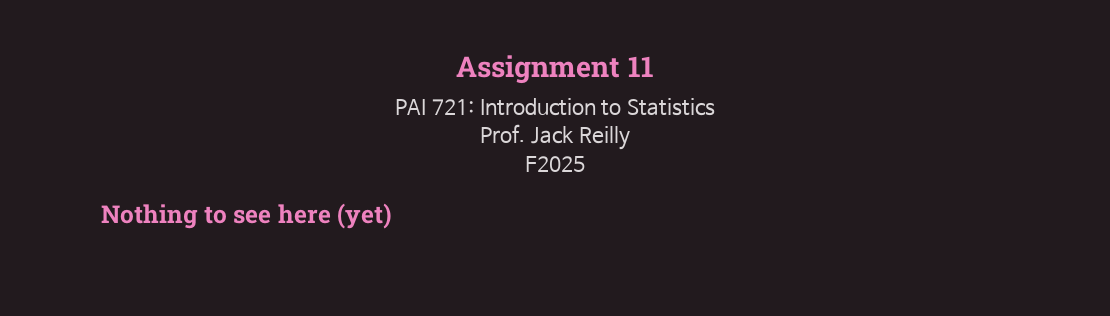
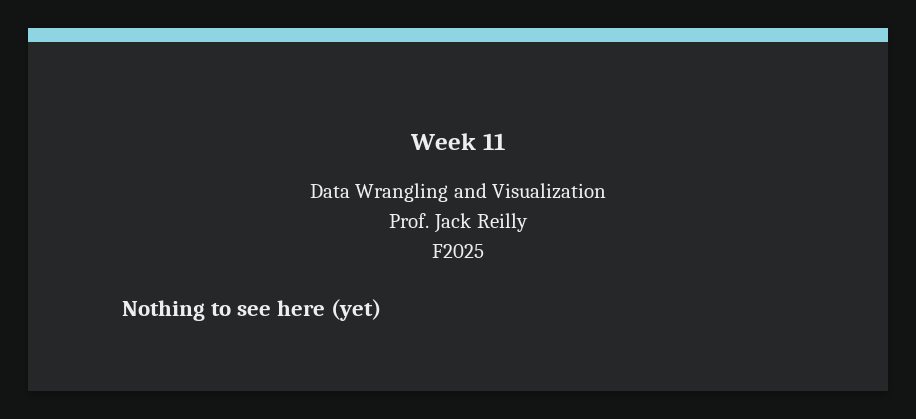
[456,55,621,84] Assignment -> [410,133,477,150] Week
[395,98,715,116] PAI 721: Introduction to Statistics -> [309,183,607,202] Data Wrangling and Visualization

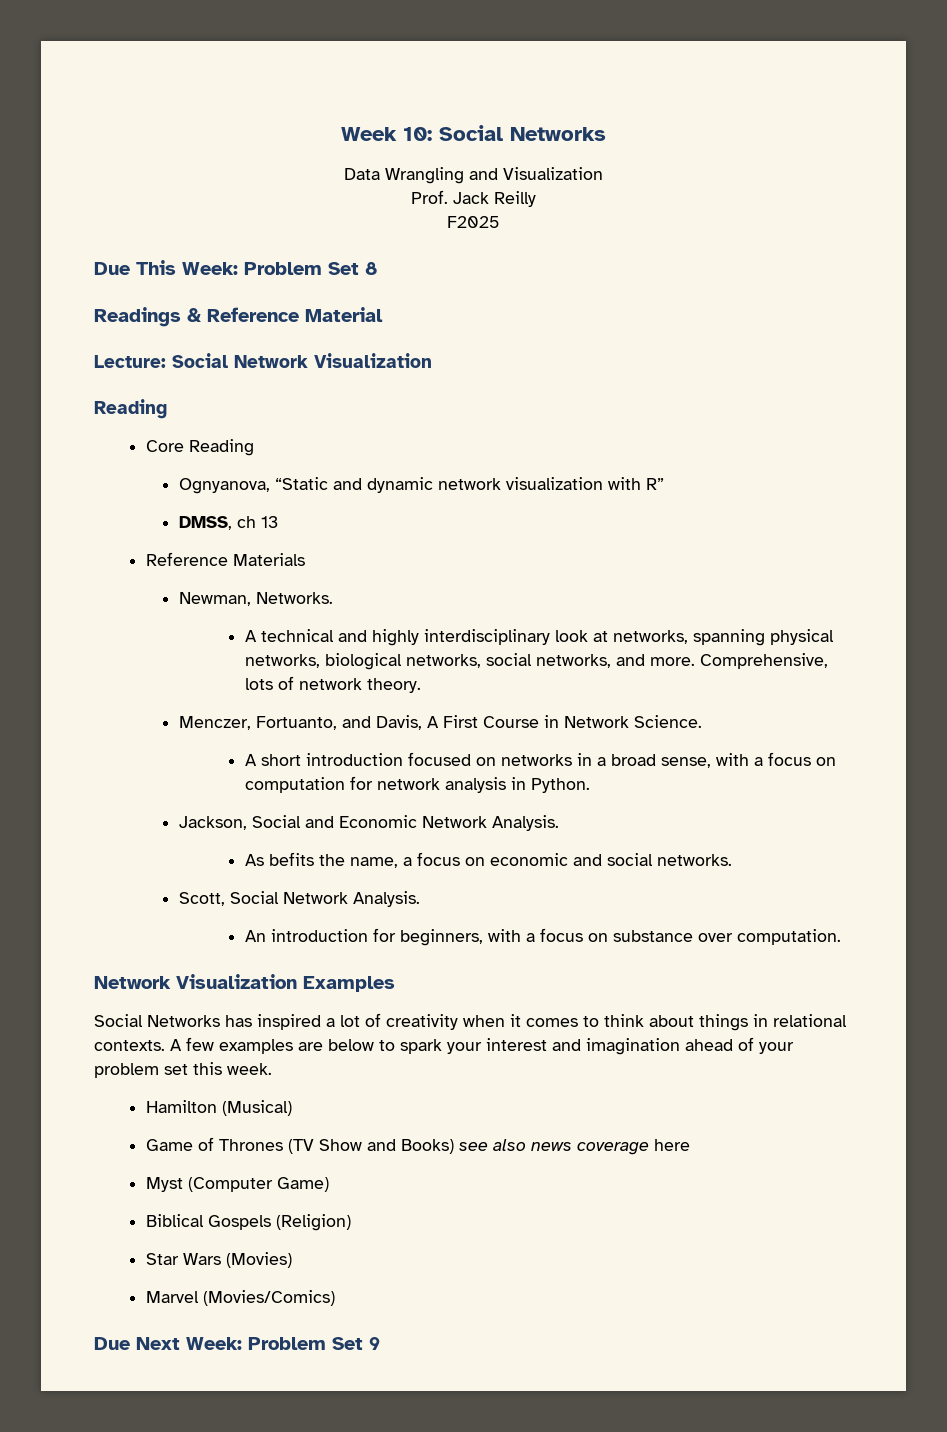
[482,133,505,150] 11 -> [403,125,606,141] 10: Social Networks
[122,299,382,321] Nothing to see here (yet) -> [94,260,378,275] [94,307,383,327] [94,353,432,368] [94,399,167,419] [146,439,255,456] [179,477,665,494] [179,516,279,530] [146,552,306,566] [179,592,334,606] [244,629,834,646] [244,653,828,670] [244,676,421,693] [179,715,703,730] [244,752,836,768] [244,776,590,793] [179,815,560,831] [244,852,732,868] [179,891,421,907] [244,928,841,946] [94,974,395,992] [94,1013,847,1031] [94,1037,794,1055] [94,1062,272,1078] [146,1100,293,1116] [146,1137,691,1155] [146,1177,330,1192] [146,1214,352,1231] [146,1252,293,1268] [146,1290,336,1306] [94,1337,380,1350] Due This Week: Problem Set 8 // Readings & Reference Material // Lecture: Social Network Visualization // Reading // Core Reading // Ognyanova, “Static and dynamic network visualization with R” // DMSS, ch 13 // Reference Materials // Newman, Networks. // A technical and highly interdisciplinary look at networks, spanning physical networks, biological networks, social networks, and more. Comprehensive, lots of network theory. // Menczer, Fortuanto, and Davis, A First Course in Network Science. // A short introduction focused on networks in a broad sense, with a focus on computation for network analysis in Python. // Jackson, Social and Economic Network Analysis. // As befits the name, a focus on economic and social networks. // Scott, Social Network Analysis. // An introduction for beginners, with a focus on substance over computation. // Network Visualization Examples // Social Networks has inspired a lot of creativity when it comes to think about things in relational contexts. A few examples are below to spark your interest and imagination ahead of your problem set this week. // Hamilton (Musical) // Game of Thrones (TV Show and Books) see also news coverage here // Myst (Computer Game) // Biblical Gospels (Religion) // Star Wars (Movies) // Marvel (Movies/Comics) // Due Next Week: Problem Set 9

